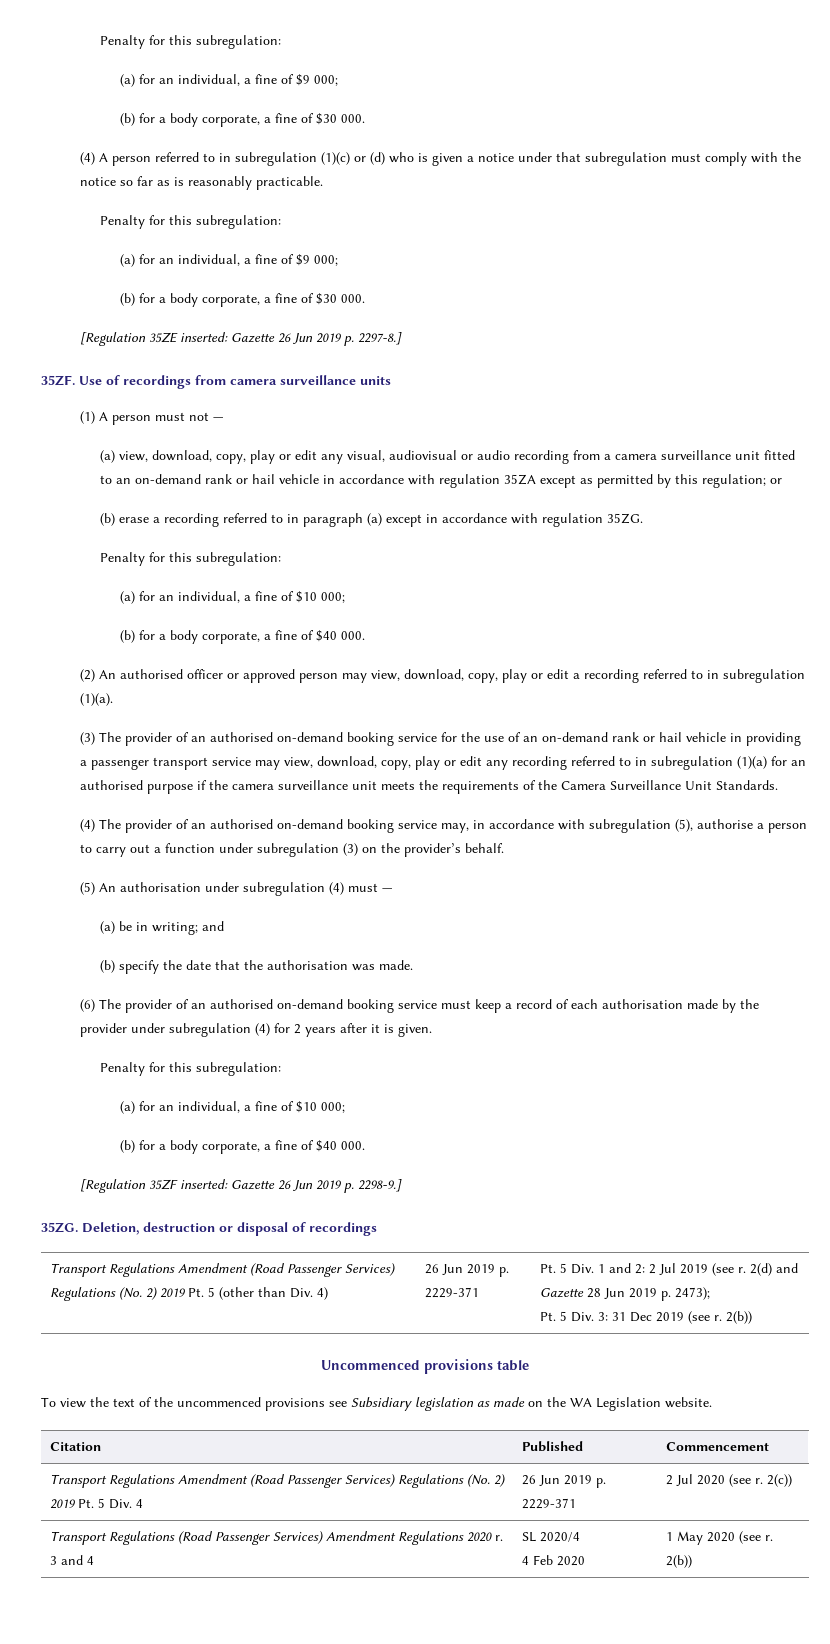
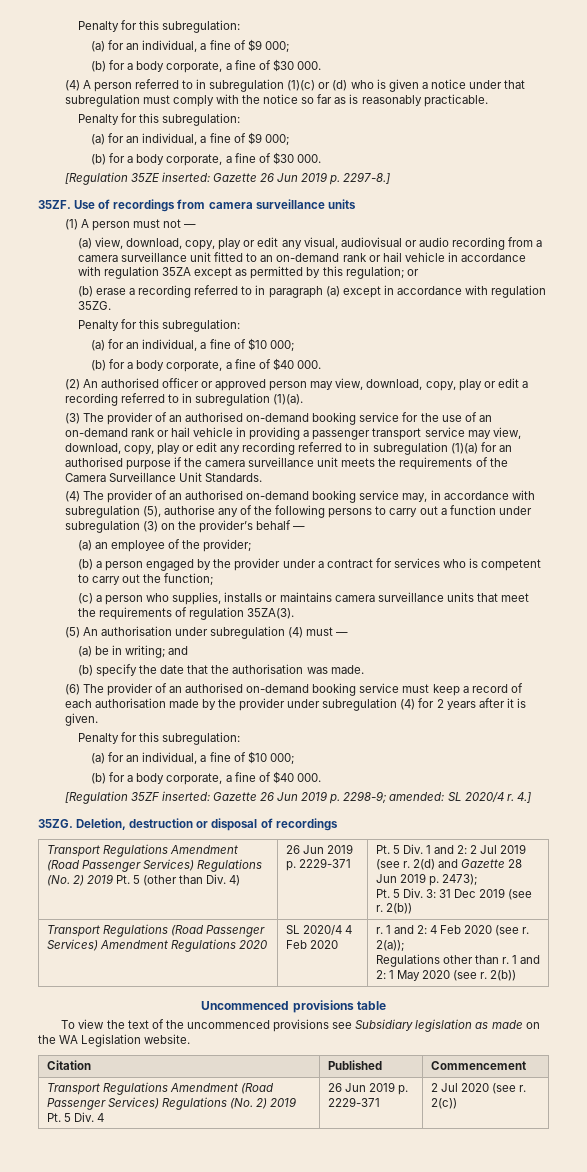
[757,823,808,833] a person -> [217,505,373,518] any of the following persons
[465,843,505,853] behalf. -> [256,520,306,530] [77,539,252,552] [77,558,542,571] [77,573,214,586] [77,592,530,605] [77,607,295,620] behalf — // (a) an employee of the provider; // (b) a person engaged by the provider under a contract for services who is competent to carry out the function; // (c) a person who supplies, installs or maintains camera surveillance units that meet the requirements of regulation 35ZA(3).
[358,1179,403,1192] 2298-9.] -> [343,791,531,803] 2298-9; amended: SL 2020/4 r. 4.]
(752, 1317) none -> [46,924,265,937] [46,939,268,952] [285,925,352,936] [285,940,338,949] [375,925,530,936] [375,940,404,952] [375,954,541,967] [375,970,517,981] // Transport Regulations (Road Passenger Services) Amendment Regulations 2020 | SL 2020/4 4 Feb 2020 | r. 1 and 2: 4 Feb 2020 (see r. 2(a)); // Regulations other than r. 1 and 2: 1 May 2020 (see r. 2(b))
[49,1531,503,1545] [49,1555,94,1565] [521,1532,580,1542] [521,1555,585,1566] [665,1531,773,1545] [665,1555,692,1568] // Transport Regulations (Road Passenger Services) Amendment Regulations 2020 r. 3 and 4 | SL 2020/4 // 4 Feb 2020 | 1 May 2020 (see r. 2(b)) -> (457, 1103) none

